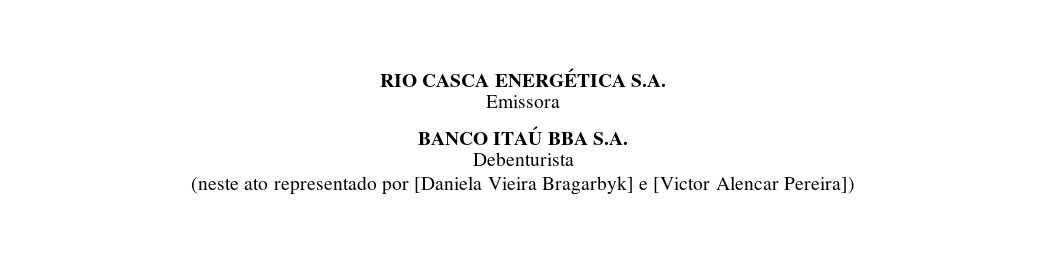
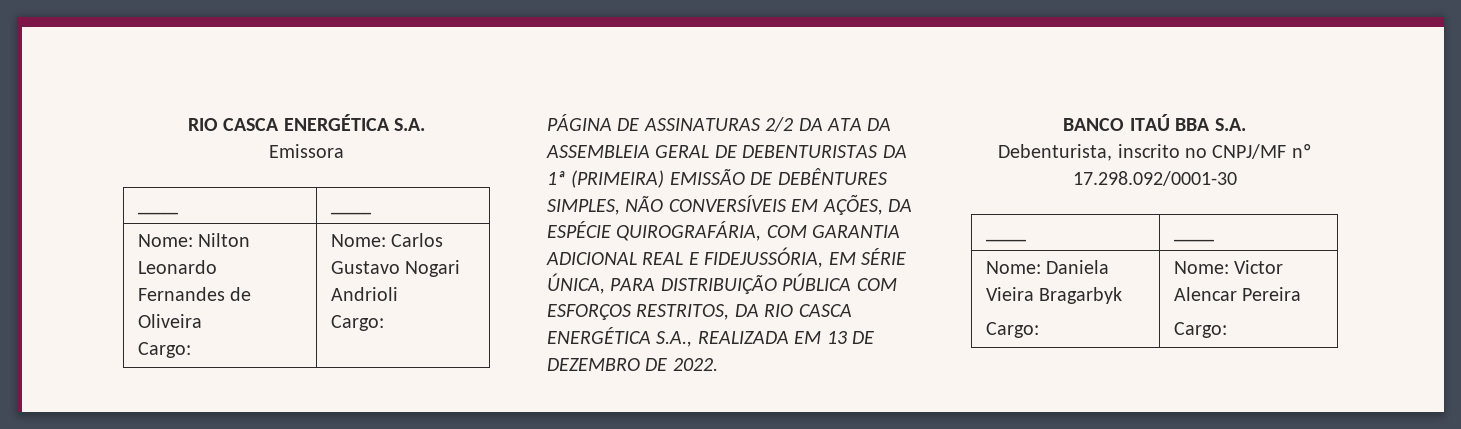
[418,126,628,145] [472,152,574,166] [191,176,855,195] // BANCO ITAÚ BBA S.A. // Debenturista // (neste ato representado por [Daniela Vieira Bragarbyk] e [Victor Alencar Pereira]) -> [137,211,178,215] [330,211,371,215] [137,233,251,247] [137,260,217,274] [137,287,252,301] [137,314,202,328] [137,342,191,358] [330,233,444,247] [330,260,461,277] [330,287,398,301] [330,315,384,331] [547,114,892,132] [546,145,907,158] [547,168,888,188] [547,194,912,215] [547,221,901,241] [546,247,906,268] [547,273,897,294] [547,304,852,320] [547,327,874,347] [547,358,718,371] [1063,114,1246,131] [998,144,1311,161] [1072,171,1237,186] [985,238,1026,242] [1173,238,1214,242] [985,260,1110,274] [985,287,1123,304] [985,322,1039,338] [1173,260,1284,274] [1173,287,1302,301] [1173,322,1227,338] // ____ | ____ // Nome: Nilton Leonardo Fernandes de Oliveira // Cargo: | Nome: Carlos Gustavo Nogari Andrioli // Cargo: // PÁGINA DE ASSINATURAS 2/2 DA ATA DA ASSEMBLEIA GERAL DE DEBENTURISTAS DA 1ª (PRIMEIRA) EMISSÃO DE DEBÊNTURES SIMPLES, NÃO CONVERSÍVEIS EM AÇÕES, DA ESPÉCIE QUIROGRAFÁRIA, COM GARANTIA ADICIONAL REAL E FIDEJUSSÓRIA, EM SÉRIE ÚNICA, PARA DISTRIBUIÇÃO PÚBLICA COM ESFORÇOS RESTRITOS, DA RIO CASCA ENERGÉTICA S.A., REALIZADA EM 13 DE DEZEMBRO DE 2022. // BANCO ITAÚ BBA S.A. // Debenturista, inscrito no CNPJ/MF nº 17.298.092/0001-30 // ____ | ____ // Nome: Daniela Vieira Bragarbyk // Cargo: | Nome: Victor Alencar Pereira // Cargo:

